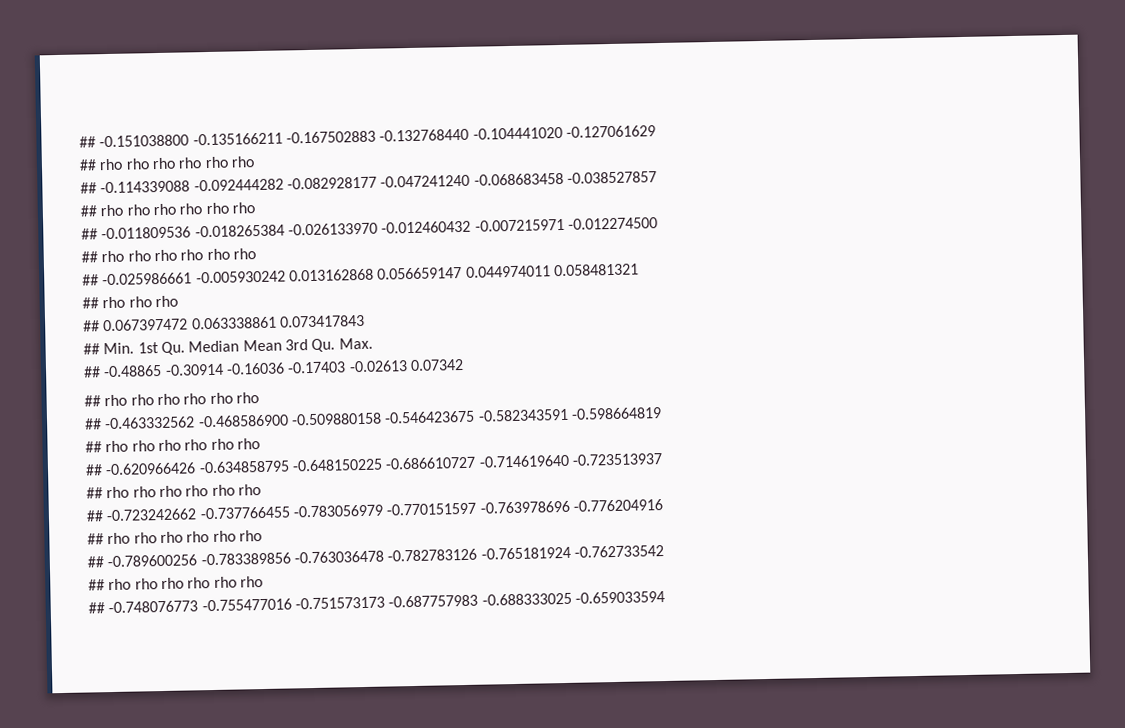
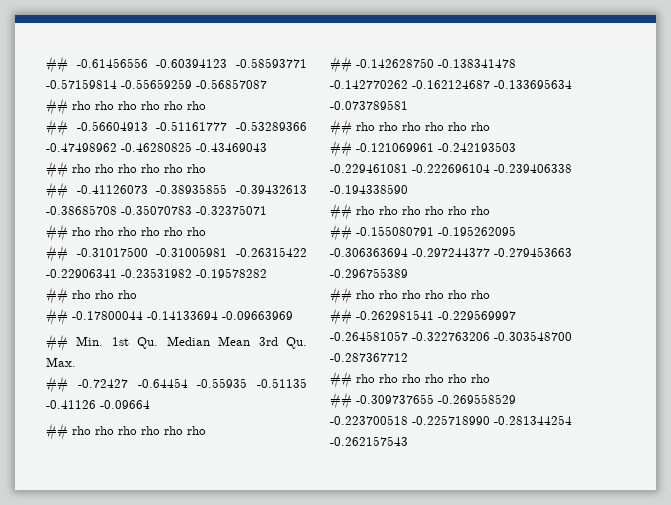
[79,125,656,148] [79,156,255,171] [80,171,657,194] [80,202,255,217] [81,217,658,240] [81,248,256,263] [82,263,639,286] ## -0.151038800 -0.135166211 -0.167502883 -0.132768440 -0.104441020 -0.127061629 // ## rho rho rho rho rho rho // ## -0.114339088 -0.092444282 -0.082928177 -0.047241240 -0.068683458 -0.038527857 // ## rho rho rho rho rho rho // ## -0.011809536 -0.018265384 -0.026133970 -0.012460432 -0.007215971 -0.012274500 // ## rho rho rho rho rho rho // ## -0.025986661 -0.005930242 0.013162868 0.056659147 0.044974011 0.058481321 -> [46,56,307,73] [46,79,267,89] [46,98,206,115] [46,119,307,136] [46,142,267,152] [46,161,206,178] [46,182,307,199] [46,205,267,215] [46,224,206,241] [46,245,307,262] [46,268,267,278] ## -0.61456556 -0.60394123 -0.58593771 -0.57159814 -0.55659259 -0.56857087 // ## rho rho rho rho rho rho // ## -0.56604913 -0.51161777 -0.53289366 -0.47498962 -0.46280825 -0.43469043 // ## rho rho rho rho rho rho // ## -0.41126073 -0.38935855 -0.39432613 -0.38685708 -0.35070783 -0.32375071 // ## rho rho rho rho rho rho // ## -0.31017500 -0.31005981 -0.26315422 -0.22906341 -0.23531982 -0.19578282
[103,314,365,332] 0.067397472 0.063338861 0.073417843 -> [72,311,293,320] -0.17800044 -0.14133694 -0.09663969
[103,358,464,378] [84,392,259,407] [84,407,662,430] [85,438,260,453] [85,453,663,476] [86,484,261,499] [86,499,663,522] [87,530,262,545] [87,545,664,568] [88,576,263,591] [88,591,665,614] -0.48865 -0.30914 -0.16036 -0.17403 -0.02613 0.07342 // ## rho rho rho rho rho rho // ## -0.463332562 -0.468586900 -0.509880158 -0.546423675 -0.582343591 -0.598664819 // ## rho rho rho rho rho rho // ## -0.620966426 -0.634858795 -0.648150225 -0.686610727 -0.714619640 -0.723513937 // ## rho rho rho rho rho rho // ## -0.723242662 -0.737766455 -0.783056979 -0.770151597 -0.763978696 -0.776204916 // ## rho rho rho rho rho rho // ## -0.789600256 -0.783389856 -0.763036478 -0.782783126 -0.765181924 -0.762733542 // ## rho rho rho rho rho rho // ## -0.748076773 -0.755477016 -0.751573173 -0.687757983 -0.688333025 -0.659033594 -> [77,378,307,388] [46,400,150,409] [46,423,206,440] [330,56,516,73] [330,79,572,89] [330,100,408,110] [330,119,490,136] [330,140,516,157] [330,164,572,173] [330,184,408,194] [330,203,490,220] [330,224,516,241] [330,247,572,257] [330,268,408,278] [330,287,490,304] [330,308,516,325] [330,331,572,341] [330,353,408,362] [330,371,490,388] [330,392,516,409] [330,415,572,425] [330,436,408,446] -0.72427 -0.64454 -0.55935 -0.51135 -0.41126 -0.09664 // ## rho rho rho rho rho rho // ## -0.142628750 -0.138341478 -0.142770262 -0.162124687 -0.133695634 -0.073789581 // ## rho rho rho rho rho rho // ## -0.121069961 -0.242193503 -0.229461081 -0.222696104 -0.239406338 -0.194338590 // ## rho rho rho rho rho rho // ## -0.155080791 -0.195262095 -0.306363694 -0.297244377 -0.279453663 -0.296755389 // ## rho rho rho rho rho rho // ## -0.262981541 -0.229569997 -0.264581057 -0.322763206 -0.303548700 -0.287367712 // ## rho rho rho rho rho rho // ## -0.309737655 -0.269558529 -0.223700518 -0.225718990 -0.281344254 -0.262157543

